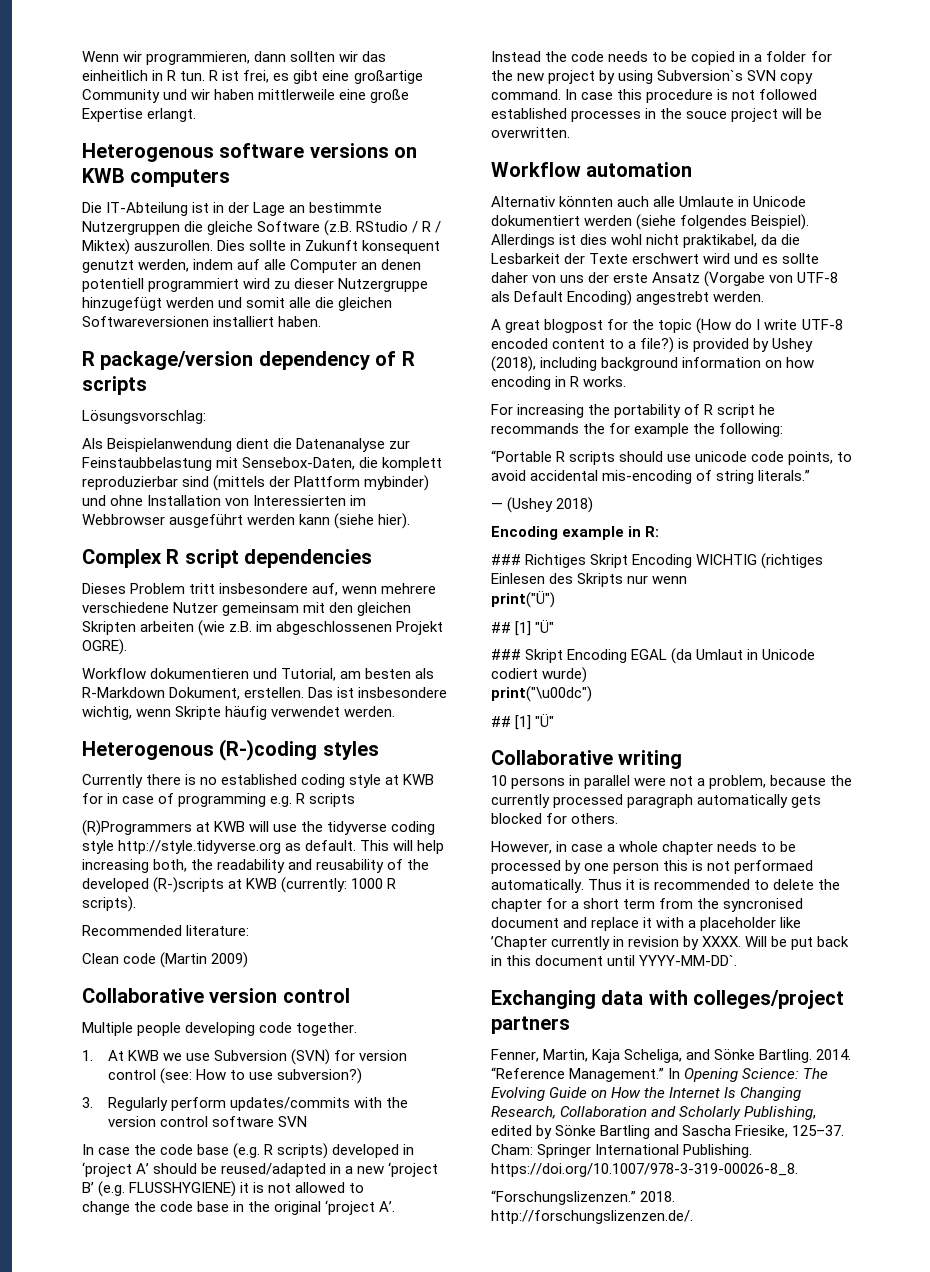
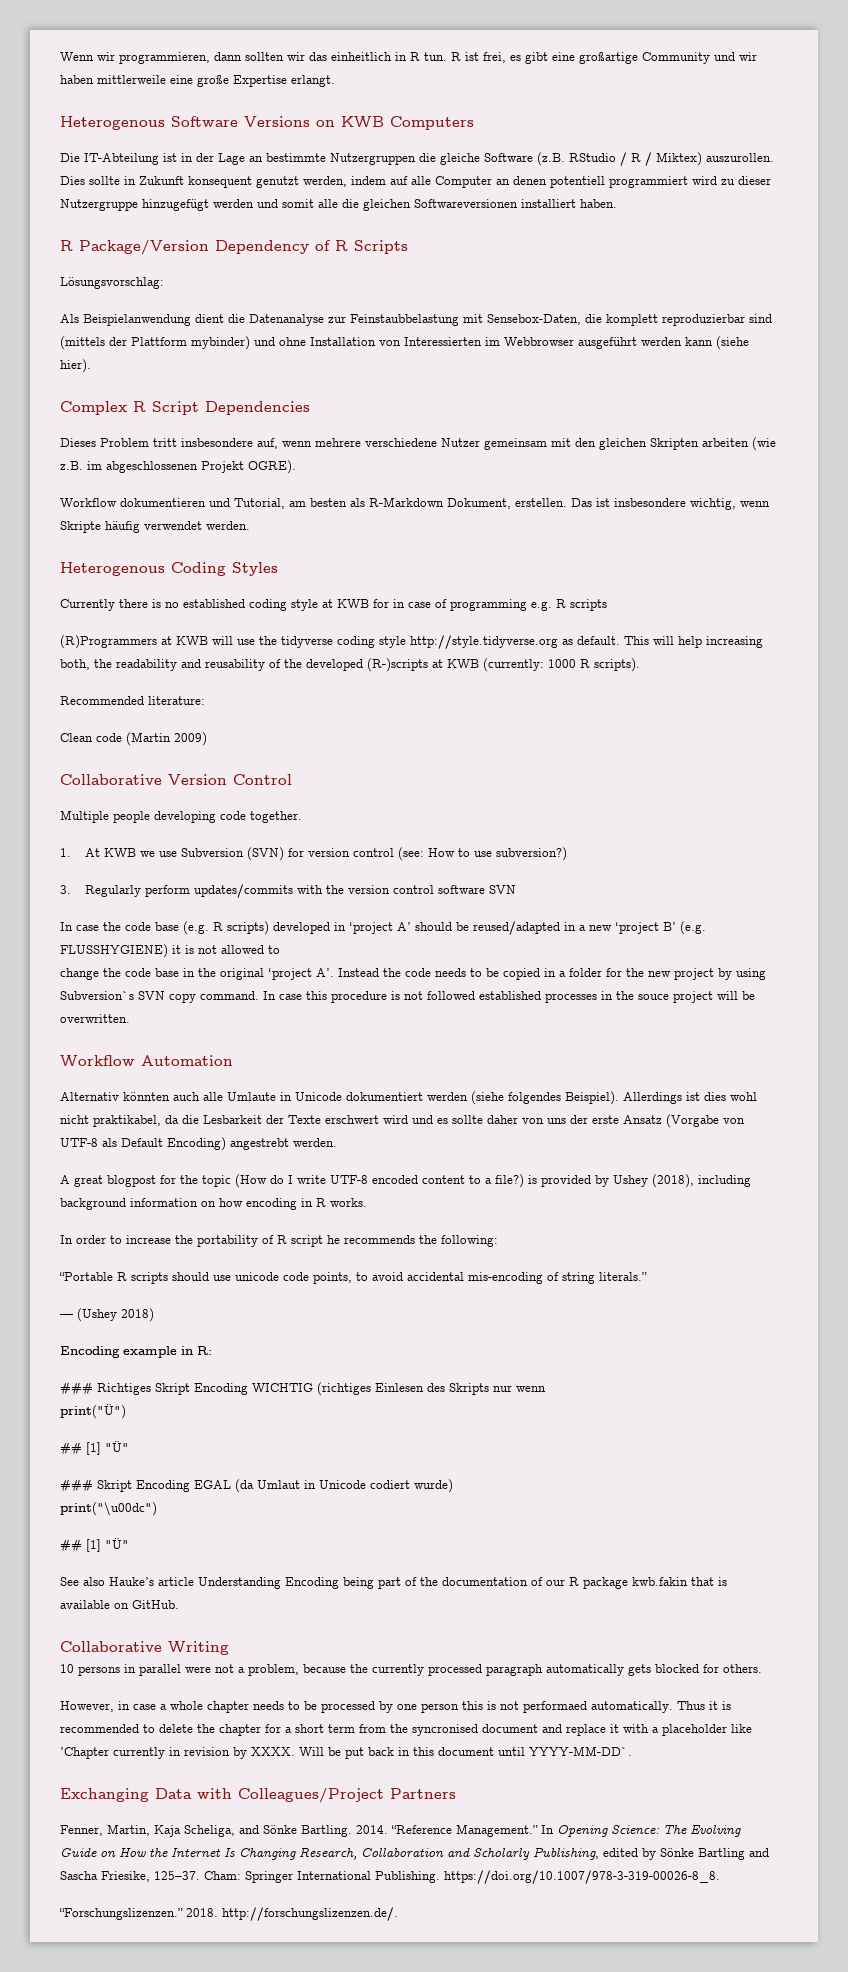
[219,143,389,158] software versions -> [171,116,310,127] Software Versions
[130,169,231,187] computers -> [390,116,474,130] Computers
[100,351,415,370] [82,376,147,395] package/version dependency of R scripts -> [79,240,408,255] Package/Version Dependency of R Scripts
[184,549,373,568] script dependencies -> [152,401,310,415] Script Dependencies
[219,739,379,761] (R-)coding styles -> [171,562,278,576] Coding Styles
[209,988,350,1003] version control -> [168,774,292,785] Version Control
[586,162,693,177] automation -> [141,1055,233,1066] Automation
[491,404,585,418] For increasing -> [60,1235,171,1244] In order to increase
[491,423,690,437] recommands the for example -> [344,1235,415,1244] recommends
[491,750,683,769] // Collaborative writing -> [60,1577,727,1589] [60,1600,179,1609] [60,1641,229,1655] // See also Hauke’s article Understanding Encoding being part of the documentation of our R package kwb.fakin that is available on GitHub. // Collaborative Writing
[601,990,845,1009] [491,1016,570,1034] data with colleges/project partners -> [155,1788,456,1803] Data with Colleagues/Project Partners

